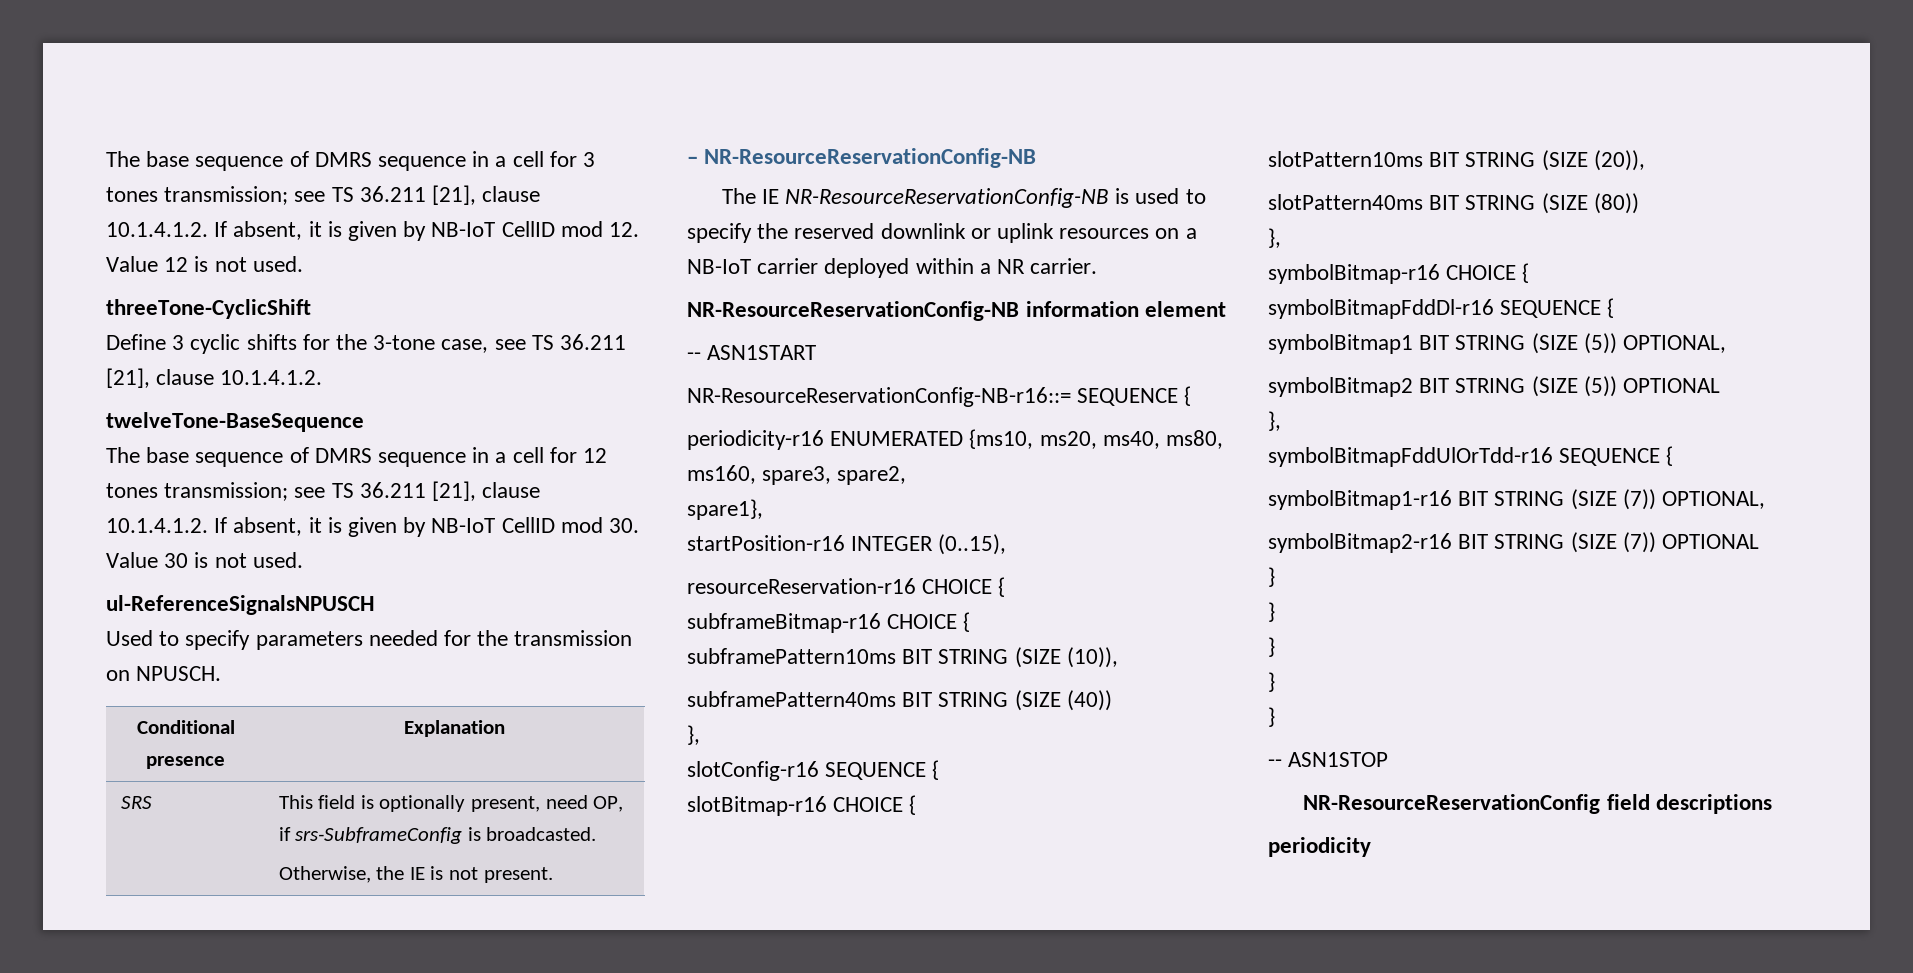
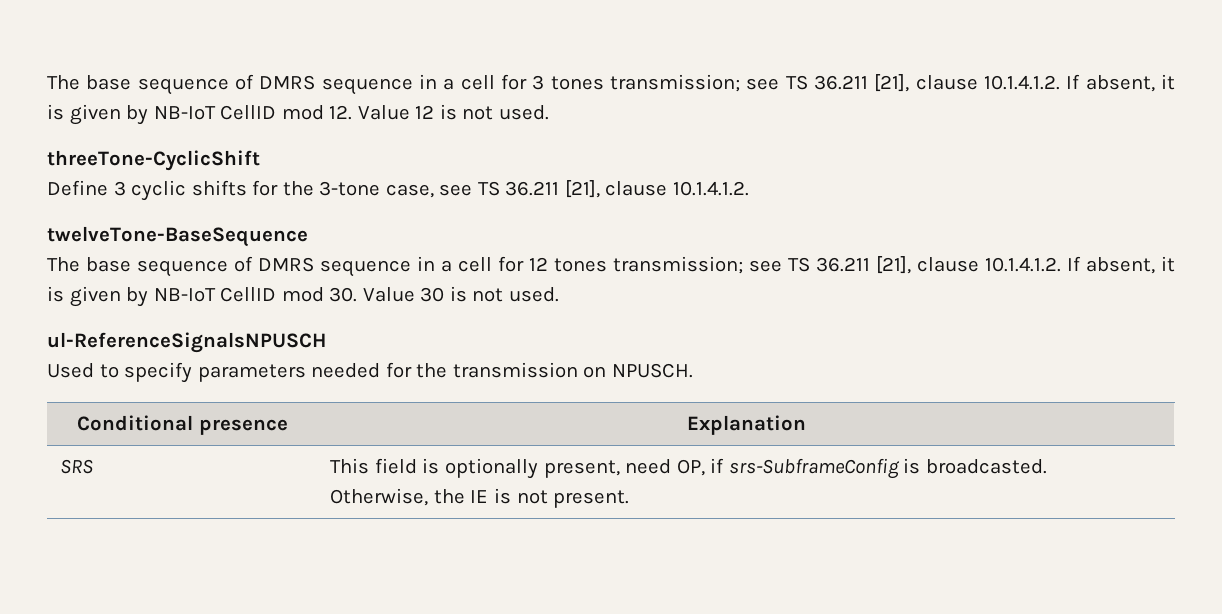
[687,148,1037,168] [721,188,1206,208] [687,223,1197,243] [687,258,1098,278] [687,301,1226,321] [687,345,817,360] [687,386,1192,407] [687,429,1224,450] [687,465,907,485] [687,499,763,520] [687,534,1007,555] [687,577,1006,597] [687,612,971,633] [687,647,1118,668] [687,690,1112,711] [687,725,700,745] [687,760,940,781] [687,795,917,816] [1268,150,1645,171] [1268,193,1639,214] [1268,228,1281,248] [1268,263,1530,284] [1268,298,1615,319] [1268,333,1727,354] [1268,376,1721,397] [1268,411,1281,431] [1268,446,1674,467] [1268,489,1766,510] [1268,532,1760,553] [1268,567,1275,587] [1268,602,1275,622] [1268,637,1275,657] [1268,672,1275,692] [1268,707,1275,727] [1268,752,1389,767] [1303,794,1772,814] [1268,837,1371,857] // – NR-ResourceReservationConfig-NB // The IE NR-ResourceReservationConfig-NB is used to specify the reserved downlink or uplink resources on a NB-IoT carrier deployed within a NR carrier. // NR-ResourceReservationConfig-NB information element // -- ASN1START // NR-ResourceReservationConfig-NB-r16::= SEQUENCE { // periodicity-r16 ENUMERATED {ms10, ms20, ms40, ms80, ms160, spare3, spare2, // spare1}, // startPosition-r16 INTEGER (0..15), // resourceReservation-r16 CHOICE { // subframeBitmap-r16 CHOICE { // subframePattern10ms BIT STRING (SIZE (10)), // subframePattern40ms BIT STRING (SIZE (40)) // }, // slotConfig-r16 SEQUENCE { // slotBitmap-r16 CHOICE { // slotPattern10ms BIT STRING (SIZE (20)), // slotPattern40ms BIT STRING (SIZE (80)) // }, // symbolBitmap-r16 CHOICE { // symbolBitmapFddDl-r16 SEQUENCE { // symbolBitmap1 BIT STRING (SIZE (5)) OPTIONAL, // symbolBitmap2 BIT STRING (SIZE (5)) OPTIONAL // }, // symbolBitmapFddUlOrTdd-r16 SEQUENCE { // symbolBitmap1-r16 BIT STRING (SIZE (7)) OPTIONAL, // symbolBitmap2-r16 BIT STRING (SIZE (7)) OPTIONAL // } // } // } // } // } // -- ASN1STOP // NR-ResourceReservationConfig field descriptions // periodicity -> (630, 499) none

